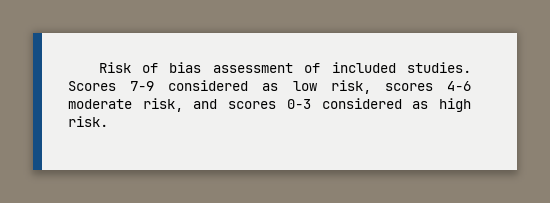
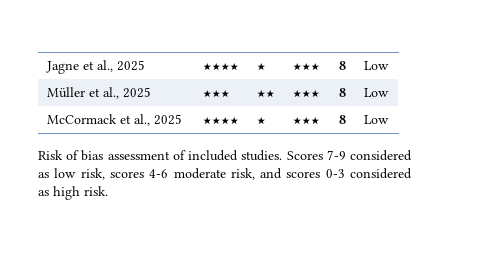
(98, 67) none -> [45,60,145,74] [202,63,239,71] [256,63,266,71] [292,63,320,71] [338,61,346,70] [363,61,389,70] [46,87,151,99] [202,90,230,98] [256,90,275,98] [292,90,320,98] [338,88,346,97] [363,88,389,97] [46,114,182,126] [202,117,239,125] [256,117,266,125] [292,117,320,125] [338,115,346,124] [363,115,389,124] Jagne et al., 2025 | ★★★★ | ★ | ★★★ | 8 | Low // Müller et al., 2025 | ★★★ | ★★ | ★★★ | 8 | Low // McCormack et al., 2025 | ★★★★ | ★ | ★★★ | 8 | Low //

